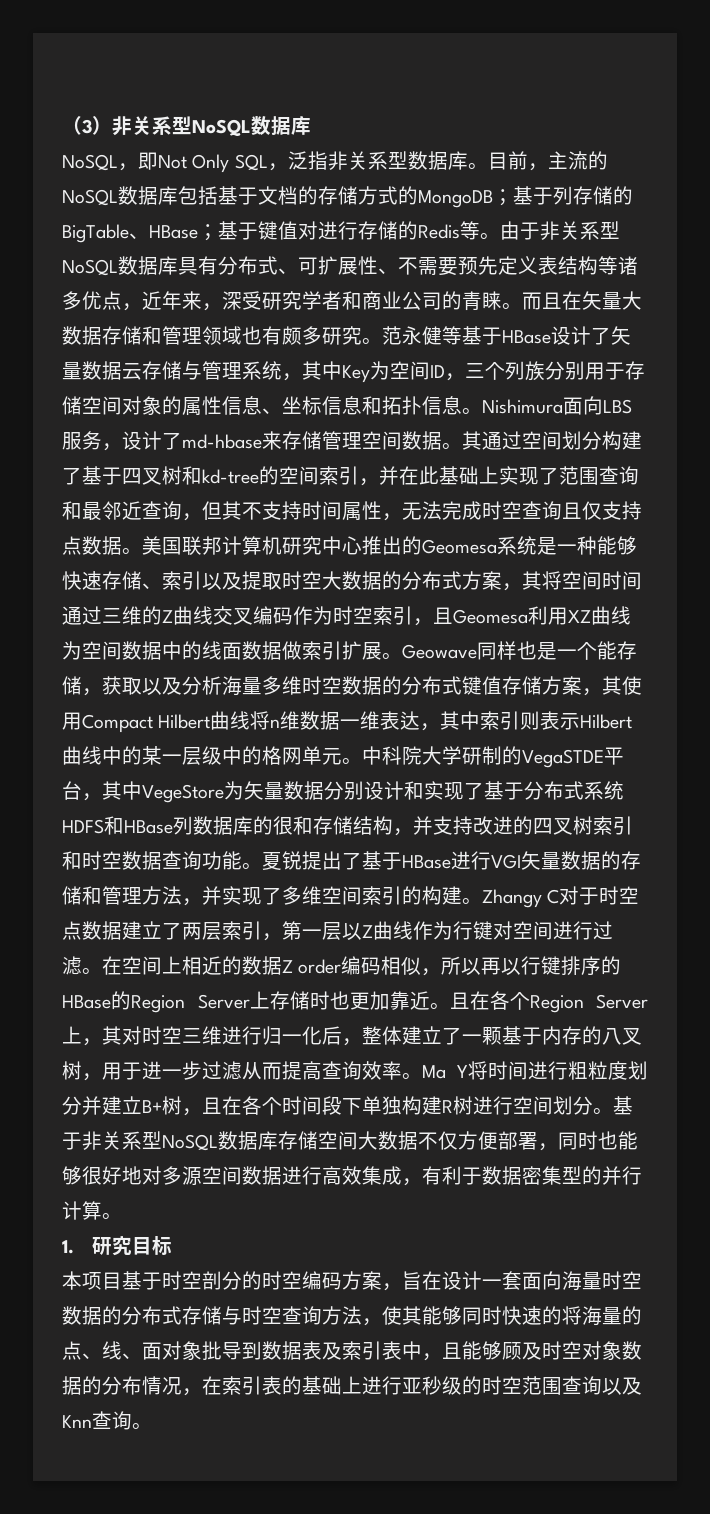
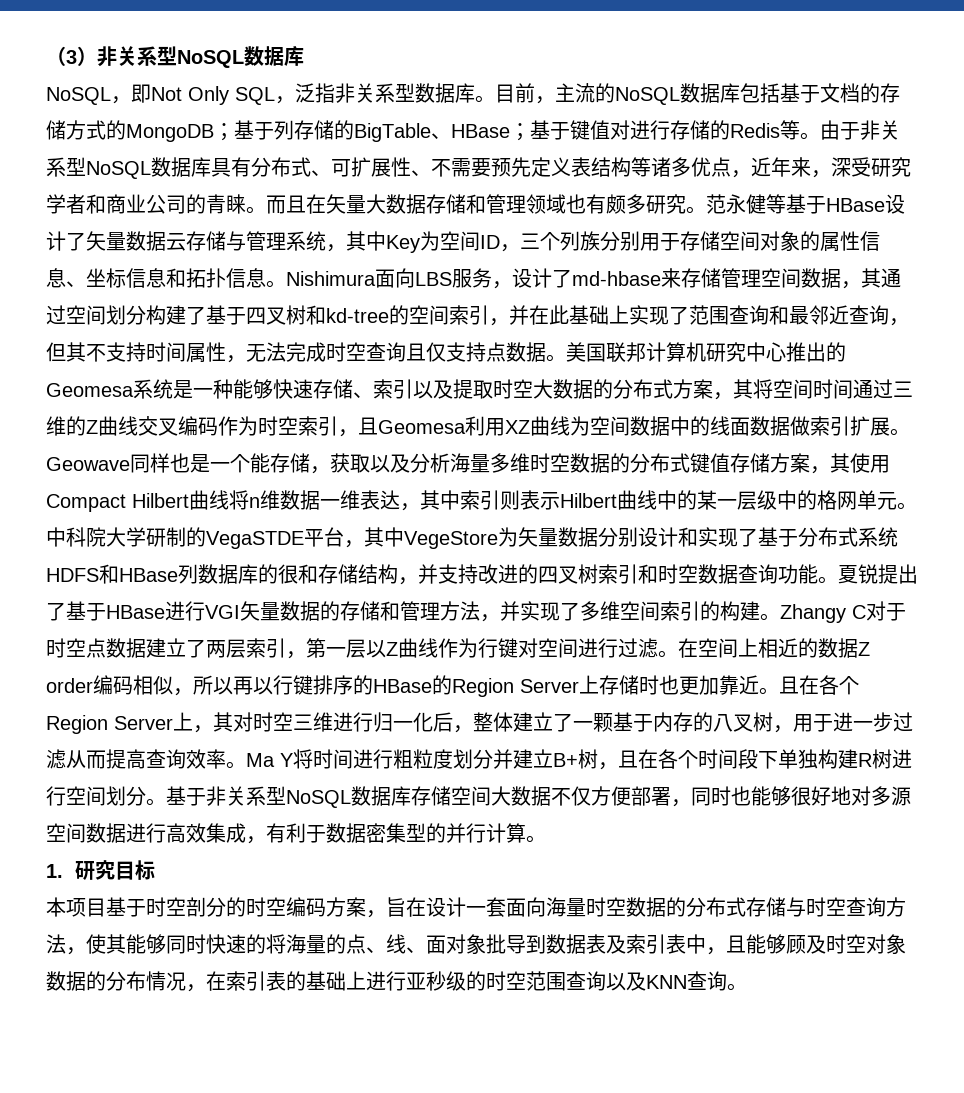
[442,443,462,449] 。 -> [841,281,861,289] ，
[62,1415,92,1428] Knn -> [646,975,687,989] KNN

